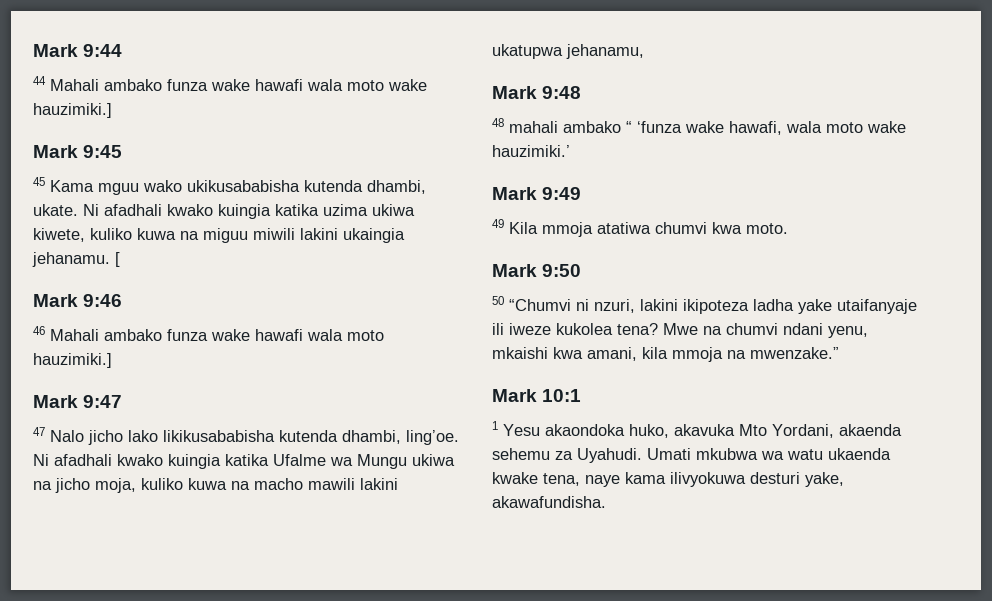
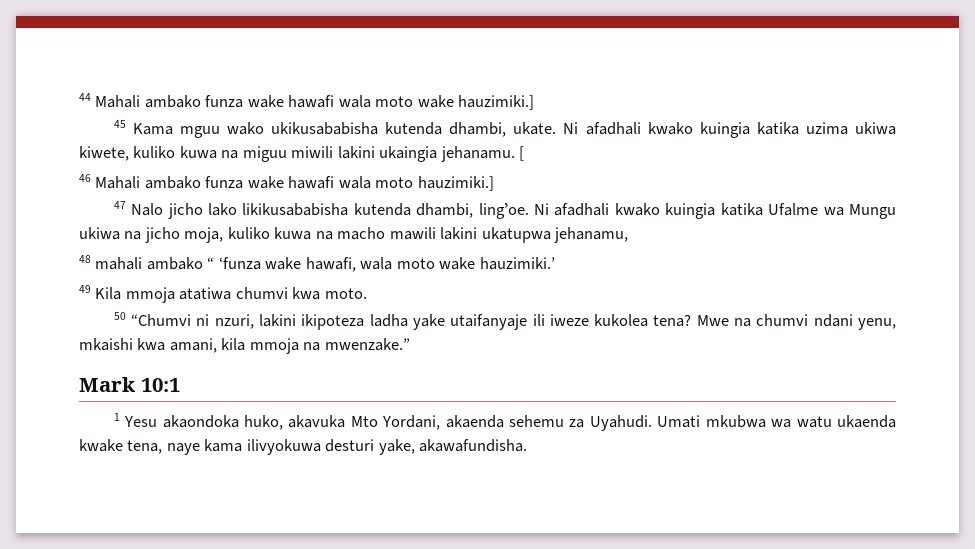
[33,44,123,57] Mark 9:44 // -> (79, 97) none
[33,145,123,158] // Mark 9:45 -> (535, 102) none
[33,294,123,307] // Mark 9:46 -> (525, 153) none
[33,395,123,408] // Mark 9:47 -> (494, 183) none
[492,86,582,99] // Mark 9:48 -> (629, 235) none
[492,187,582,200] // Mark 9:49 -> (555, 263) none
[492,264,582,277] // Mark 9:50 -> (367, 293) none

